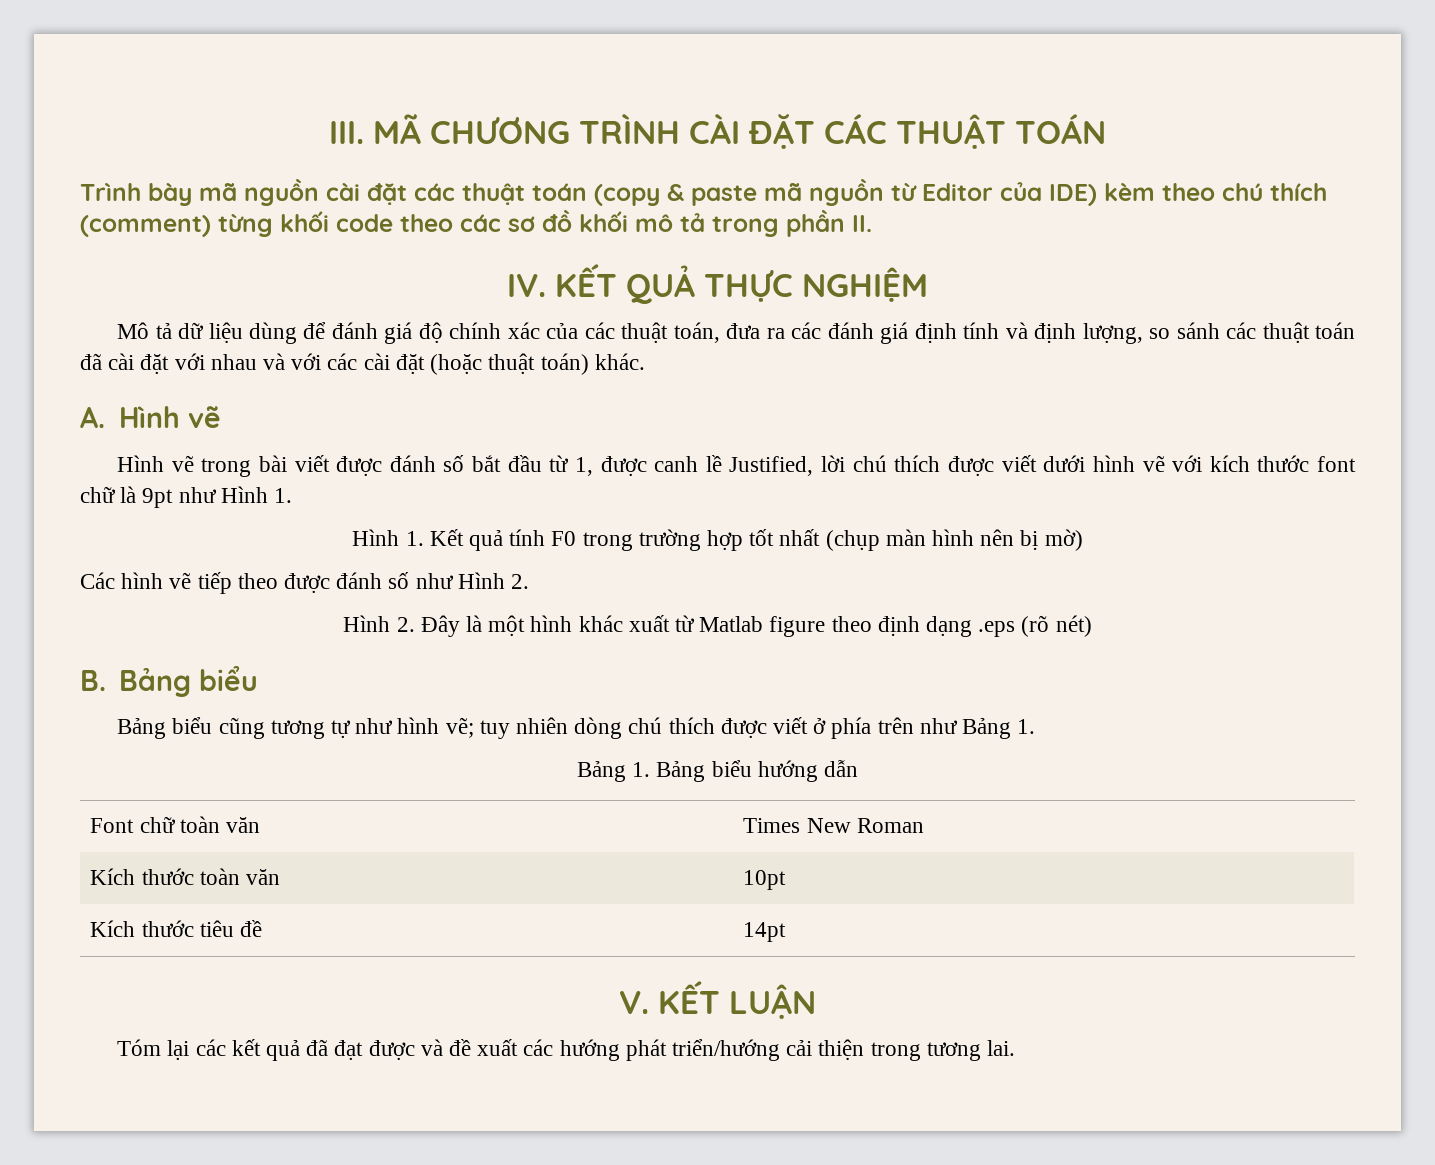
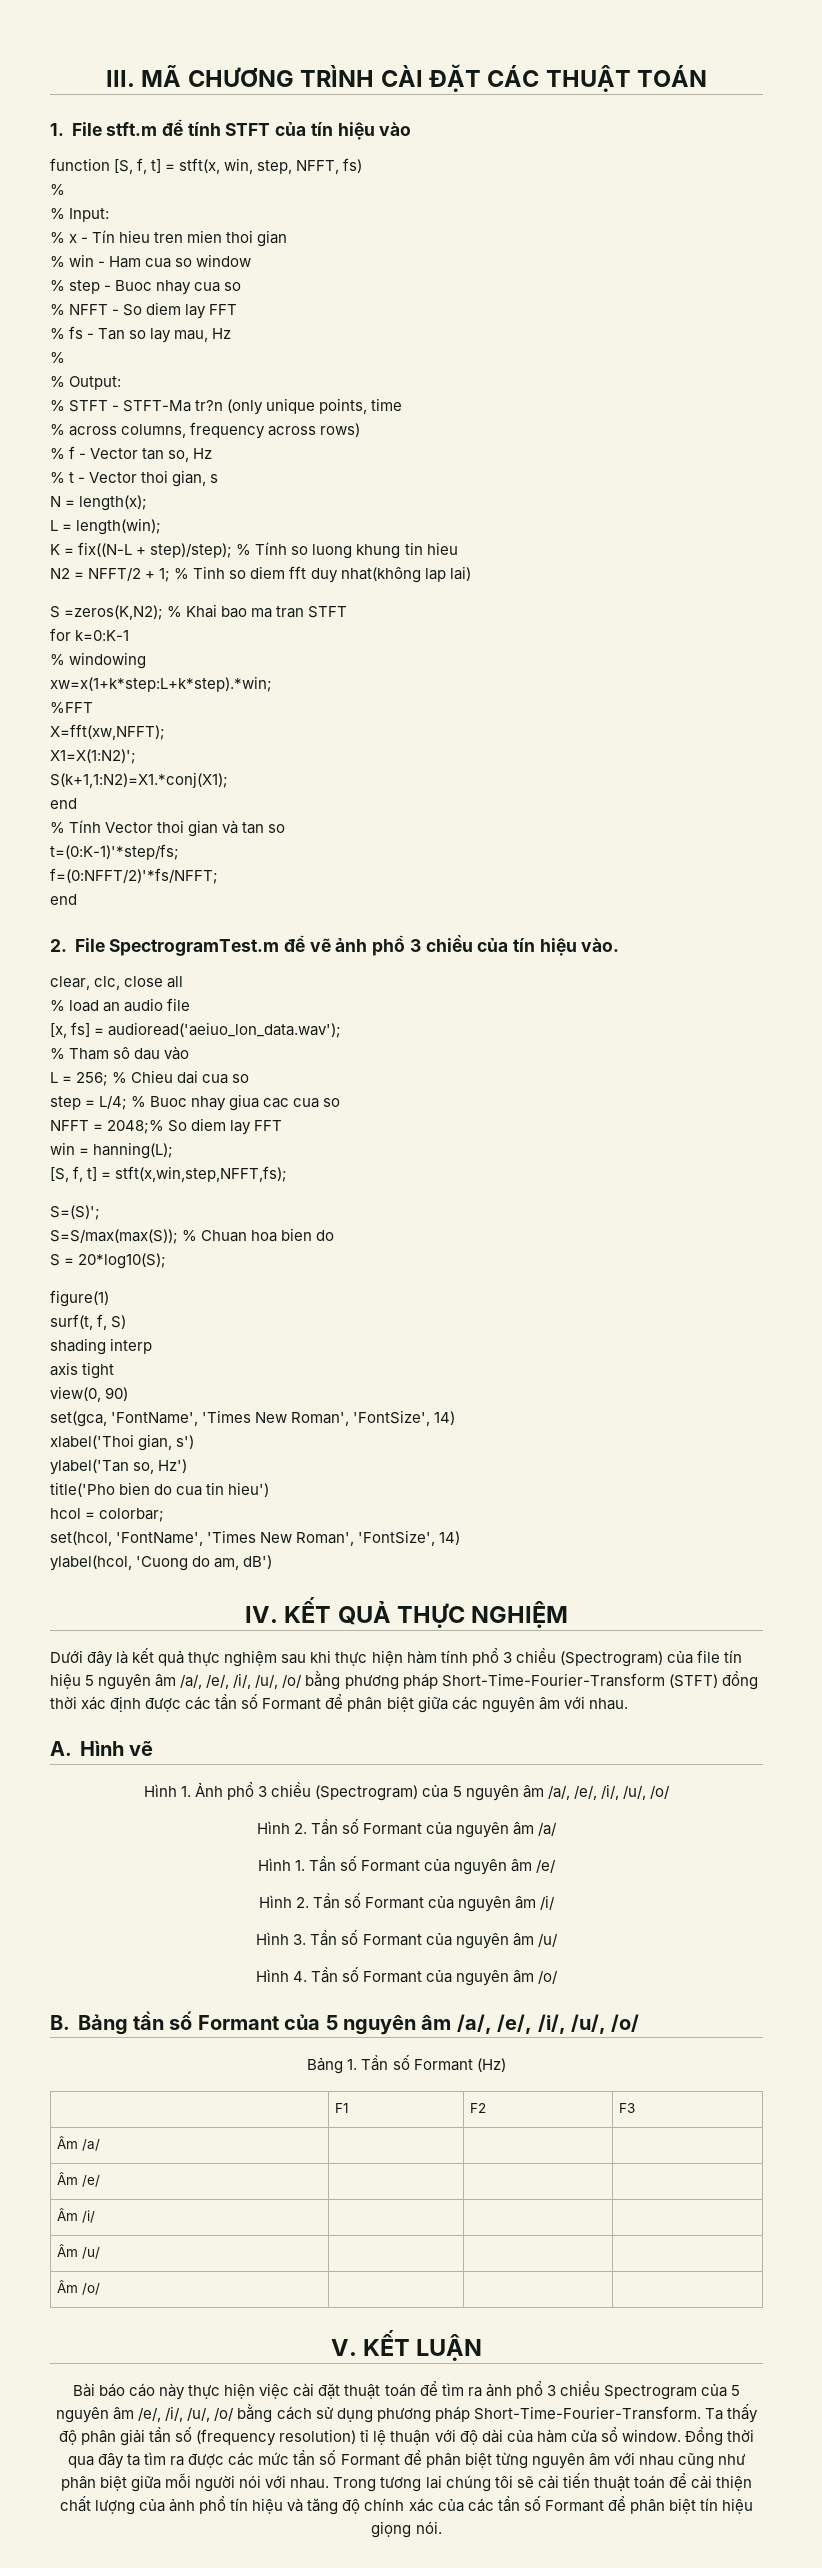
[80,179,1327,206] [80,210,872,237] Trình bày mã nguồn cài đặt các thuật toán (copy & paste mã nguồn từ Editor của IDE) kèm theo chú thích (comment) từng khối code theo các sơ đồ khối mô tả trong phần II. -> [50,119,412,140] [50,158,363,174] [50,184,65,195] [50,208,110,222] [50,230,288,247] [50,254,252,268] [50,280,242,295] [50,302,238,319] [50,326,232,343] [50,352,65,363] [50,376,122,390] [50,398,403,415] [50,422,361,439] [50,446,213,462] [50,470,219,487] [50,495,148,511] [50,518,162,535] [50,542,458,559] [50,566,471,583] [50,604,348,620] [50,628,130,641] [50,652,147,669] [50,676,272,692] [50,702,93,713] [50,724,165,740] [50,749,136,764] [50,772,228,788] [50,798,77,809] [50,820,286,837] [50,844,179,860] [50,868,218,884] [50,894,77,905] [50,935,620,956] [50,976,184,990] [50,998,191,1012] [50,1022,342,1038] [50,1046,190,1060] [50,1070,250,1086] [50,1094,341,1111] [50,1118,283,1135] [50,1142,174,1159] [50,1166,288,1182] [50,1205,100,1220] [50,1228,335,1244] [50,1253,167,1269] [50,1290,109,1307] [50,1314,127,1330] [50,1338,153,1355] [50,1362,115,1379] [50,1386,129,1402] [50,1410,456,1427] [50,1434,195,1451] [50,1459,188,1475] [50,1482,270,1497] [50,1508,165,1522] [50,1530,461,1546] [50,1555,273,1571] 1. File stft.m để tính STFT của tín hiệu vào // function [S, f, t] = stft(x, win, step, NFFT, fs) // % // % Input: // % x - Tín hieu tren mien thoi gian // % win - Ham cua so window // % step - Buoc nhay cua so // % NFFT - So diem lay FFT // % fs - Tan so lay mau, Hz // % // % Output: // % STFT - STFT-Ma tr?n (only unique points, time // % across columns, frequency across rows) // % f - Vector tan so, Hz // % t - Vector thoi gian, s // N = length(x); // L = length(win); // K = fix((N-L + step)/step); % Tính so luong khung tin hieu // N2 = NFFT/2 + 1; % Tinh so diem fft duy nhat(không lap lai) // S =zeros(K,N2); % Khai bao ma tran STFT // for k=0:K-1 // % windowing // xw=x(1+k*step:L+k*step).*win; // %FFT // X=fft(xw,NFFT); // X1=X(1:N2)'; // S(k+1,1:N2)=X1.*conj(X1); // end // % Tính Vector thoi gian và tan so // t=(0:K-1)'*step/fs; // f=(0:NFFT/2)'*fs/NFFT; // end // 2. File SpectrogramTest.m để vẽ ảnh phổ 3 chiều của tín hiệu vào. // clear, clc, close all // % load an audio file // [x, fs] = audioread('aeiuo_lon_data.wav'); // % Tham sô dau vào // L = 256; % Chieu dai cua so // step = L/4; % Buoc nhay giua cac cua so // NFFT = 2048;% So diem lay FFT // win = hanning(L); // [S, f, t] = stft(x,win,step,NFFT,fs); // S=(S)'; // S=S/max(max(S)); % Chuan hoa bien do // S = 20*log10(S); // figure(1) // surf(t, f, S) // shading interp // axis tight // view(0, 90) // set(gca, 'FontName', 'Times New Roman', 'FontSize', 14) // xlabel('Thoi gian, s') // ylabel('Tan so, Hz') // title('Pho bien do cua tin hieu') // hcol = colorbar; // set(hcol, 'FontName', 'Times New Roman', 'FontSize', 14) // ylabel(hcol, 'Cuong do am, dB')
[117,322,413,344] Mô tả dữ liệu dùng để đánh giá -> [50,1648,742,1667] [50,1671,758,1690] [50,1694,628,1713] [50,1740,153,1756] [144,1782,670,1801] [256,1819,558,1838] [257,1856,557,1875] [258,1893,556,1912] [256,1930,558,1949] [255,1967,559,1986] [50,2011,640,2035] [307,2055,506,2074] [335,2103,349,2113] [470,2103,487,2113] [619,2103,636,2113] [57,2136,101,2151] [57,2172,101,2187] [57,2208,96,2223] [57,2244,101,2259] [57,2280,101,2295] [330,2330,483,2361] [73,2381,740,2400] [56,2404,758,2423] [59,2427,754,2446] [68,2450,745,2469] [61,2473,752,2492] [59,2496,339,2515] Dưới đây là kết quả thực nghiệm sau khi thực hiện hàm tính phổ 3 chiều (Spectrogram) của file tín hiệu 5 nguyên âm /a/, /e/, /i/, /u/, /o/ bằng phương pháp Short-Time-Fourier-Transform (STFT) đồng thời xác định được các tần số Formant để phân biệt giữa các nguyên âm với nhau. // A. Hình vẽ // Hình 1. Ảnh phổ 3 chiều (Spectrogram) của 5 nguyên âm /a/, /e/, /i/, /u/, /o/ // Hình 2. Tần số Formant của nguyên âm /a/ // Hình 1. Tần số Formant của nguyên âm /e/ // Hình 2. Tần số Formant của nguyên âm /i/ // Hình 3. Tần số Formant của nguyên âm /u/ // Hình 4. Tần số Formant của nguyên âm /o/ // B. Bảng tần số Formant của 5 nguyên âm /a/, /e/, /i/, /u/, /o/ // Bảng 1. Tần số Formant (Hz) // | F1 | F2 | F3 // Âm /a/ | | | // Âm /e/ | | | // Âm /i/ | | | // Âm /u/ | | | // Âm /o/ | | | // V. KẾT LUẬN // Bài báo cáo này thực hiện việc cài đặt thuật toán để tìm ra ảnh phổ 3 chiều Spectrogram của 5 nguyên âm /e/, /i/, /u/, /o/ bằng cách sử dụng phương pháp Short-Time-Fourier-Transform. Ta thấy độ phân giải tần số (frequency resolution) tỉ lệ thuận với độ dài của hàm cửa sổ window. Đồng thời qua đây ta tìm ra được các mức tần số Formant để phân biệt từng nguyên âm với nhau cũng như phân biệt giữa mỗi người nói với nhau. Trong tương lai chúng tôi sẽ cải tiến thuật toán để cải thiện chất lượng của ảnh phổ tín hiệu và tăng
[621,322,1355,344] [80,353,645,375] [80,406,222,428] [117,455,1356,477] [80,486,293,508] [352,529,1083,551] [80,572,530,594] [343,615,1092,637] [80,665,259,697] [117,717,1036,739] [576,760,859,782] [90,816,260,833] [743,818,924,833] [90,868,280,885] [743,870,787,890] [90,920,262,937] [743,922,787,942] [619,981,816,1019] [117,1039,1016,1061] thuật toán, đưa ra các đánh giá định tính và định lượng, so sánh các thuật toán đã cài đặt với nhau và với các cài đặt (hoặc thuật toán) khác. // A. Hình vẽ // Hình vẽ trong bài viết được đánh số bắt đầu từ 1, được canh lề Justified, lời chú thích được viết dưới hình vẽ với kích thước font chữ là 9pt như Hình 1. // Hình 1. Kết quả tính F0 trong trường hợp tốt nhất (chụp màn hình nên bị mờ) // Các hình vẽ tiếp theo được đánh số như Hình 2. // Hình 2. Đây là một hình khác xuất từ Matlab figure theo định dạng .eps (rõ nét) // B. Bảng biểu // Bảng biểu cũng tương tự như hình vẽ; tuy nhiên dòng chú thích được viết ở phía trên như Bảng 1. // Bảng 1. Bảng biểu hướng dẫn // Font chữ toàn văn | Times New Roman // Kích thước toàn văn | 10pt // Kích thước tiêu đề | 14pt // V. KẾT LUẬN // Tóm lại các kết quả đã đạt được và đề xuất các hướng phát triển/hướng cải thiện trong tương lai. -> [497,2496,754,2514] [371,2521,442,2538] tần số Formant để phân biệt tín hiệu giọng nói.

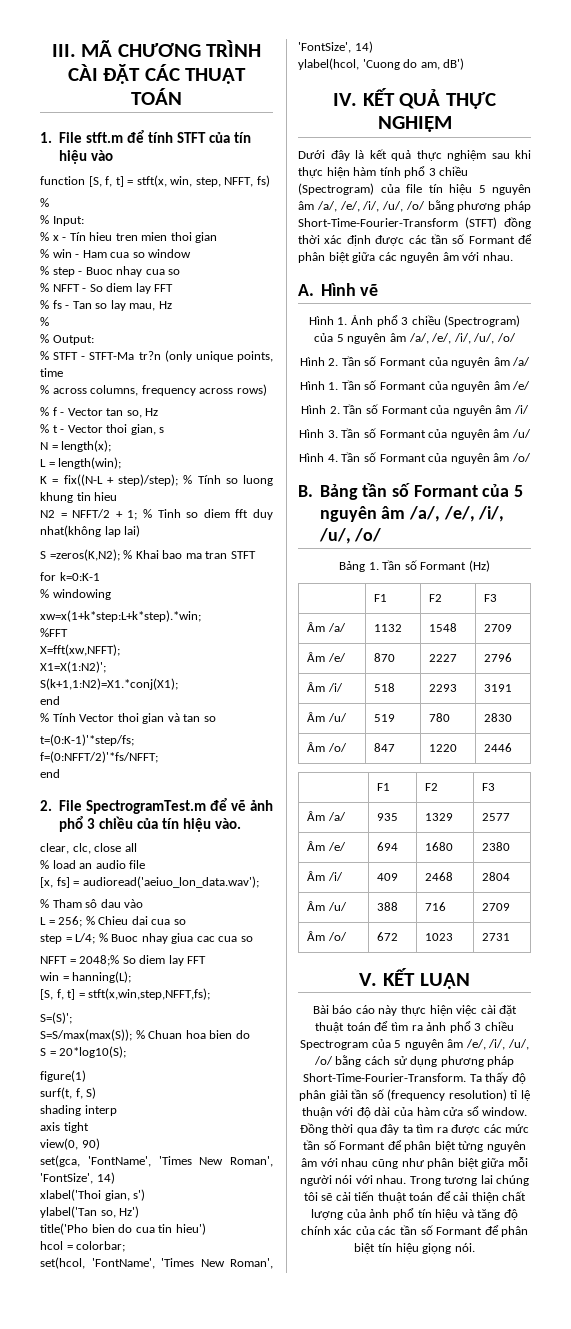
[57,2172,101,2187] [57,2208,96,2223] [57,2244,101,2259] [57,2280,101,2295] | | // Âm /e/ | | | // Âm /i/ | | | // Âm /u/ | | | // Âm /o/ | | | -> [374,624,403,632] [429,623,458,632] [484,624,513,632] [307,652,346,662] [374,653,396,662] [429,654,458,662] [484,653,513,662] [307,682,343,692] [374,683,396,692] [429,684,458,692] [484,684,513,692] [307,712,347,722] [374,714,396,722] [429,713,451,722] [484,713,513,722] [307,742,347,752] [374,743,396,752] [429,744,458,752] [484,743,513,752] [377,783,391,791] [425,783,439,791] [482,783,496,791] [307,811,346,821] [377,813,399,821] [425,813,454,821] [482,813,511,821] [307,841,346,851] [377,842,399,851] [425,842,454,851] [482,842,511,851] [307,871,343,881] [377,873,399,881] [425,872,454,881] [482,872,511,881] [307,901,347,911] [377,902,399,911] [425,902,447,911] [482,903,511,911] [307,931,347,941] [377,932,399,941] [425,933,454,941] [482,933,511,941] 1132 | 1548 | 2709 // Âm /e/ | 870 | 2227 | 2796 // Âm /i/ | 518 | 2293 | 3191 // Âm /u/ | 519 | 780 | 2830 // Âm /o/ | 847 | 1220 | 2446 // | F1 | F2 | F3 // Âm /a/ | 935 | 1329 | 2577 // Âm /e/ | 694 | 1680 | 2380 // Âm /i/ | 409 | 2468 | 2804 // Âm /u/ | 388 | 716 | 2709 // Âm /o/ | 672 | 1023 | 2731

